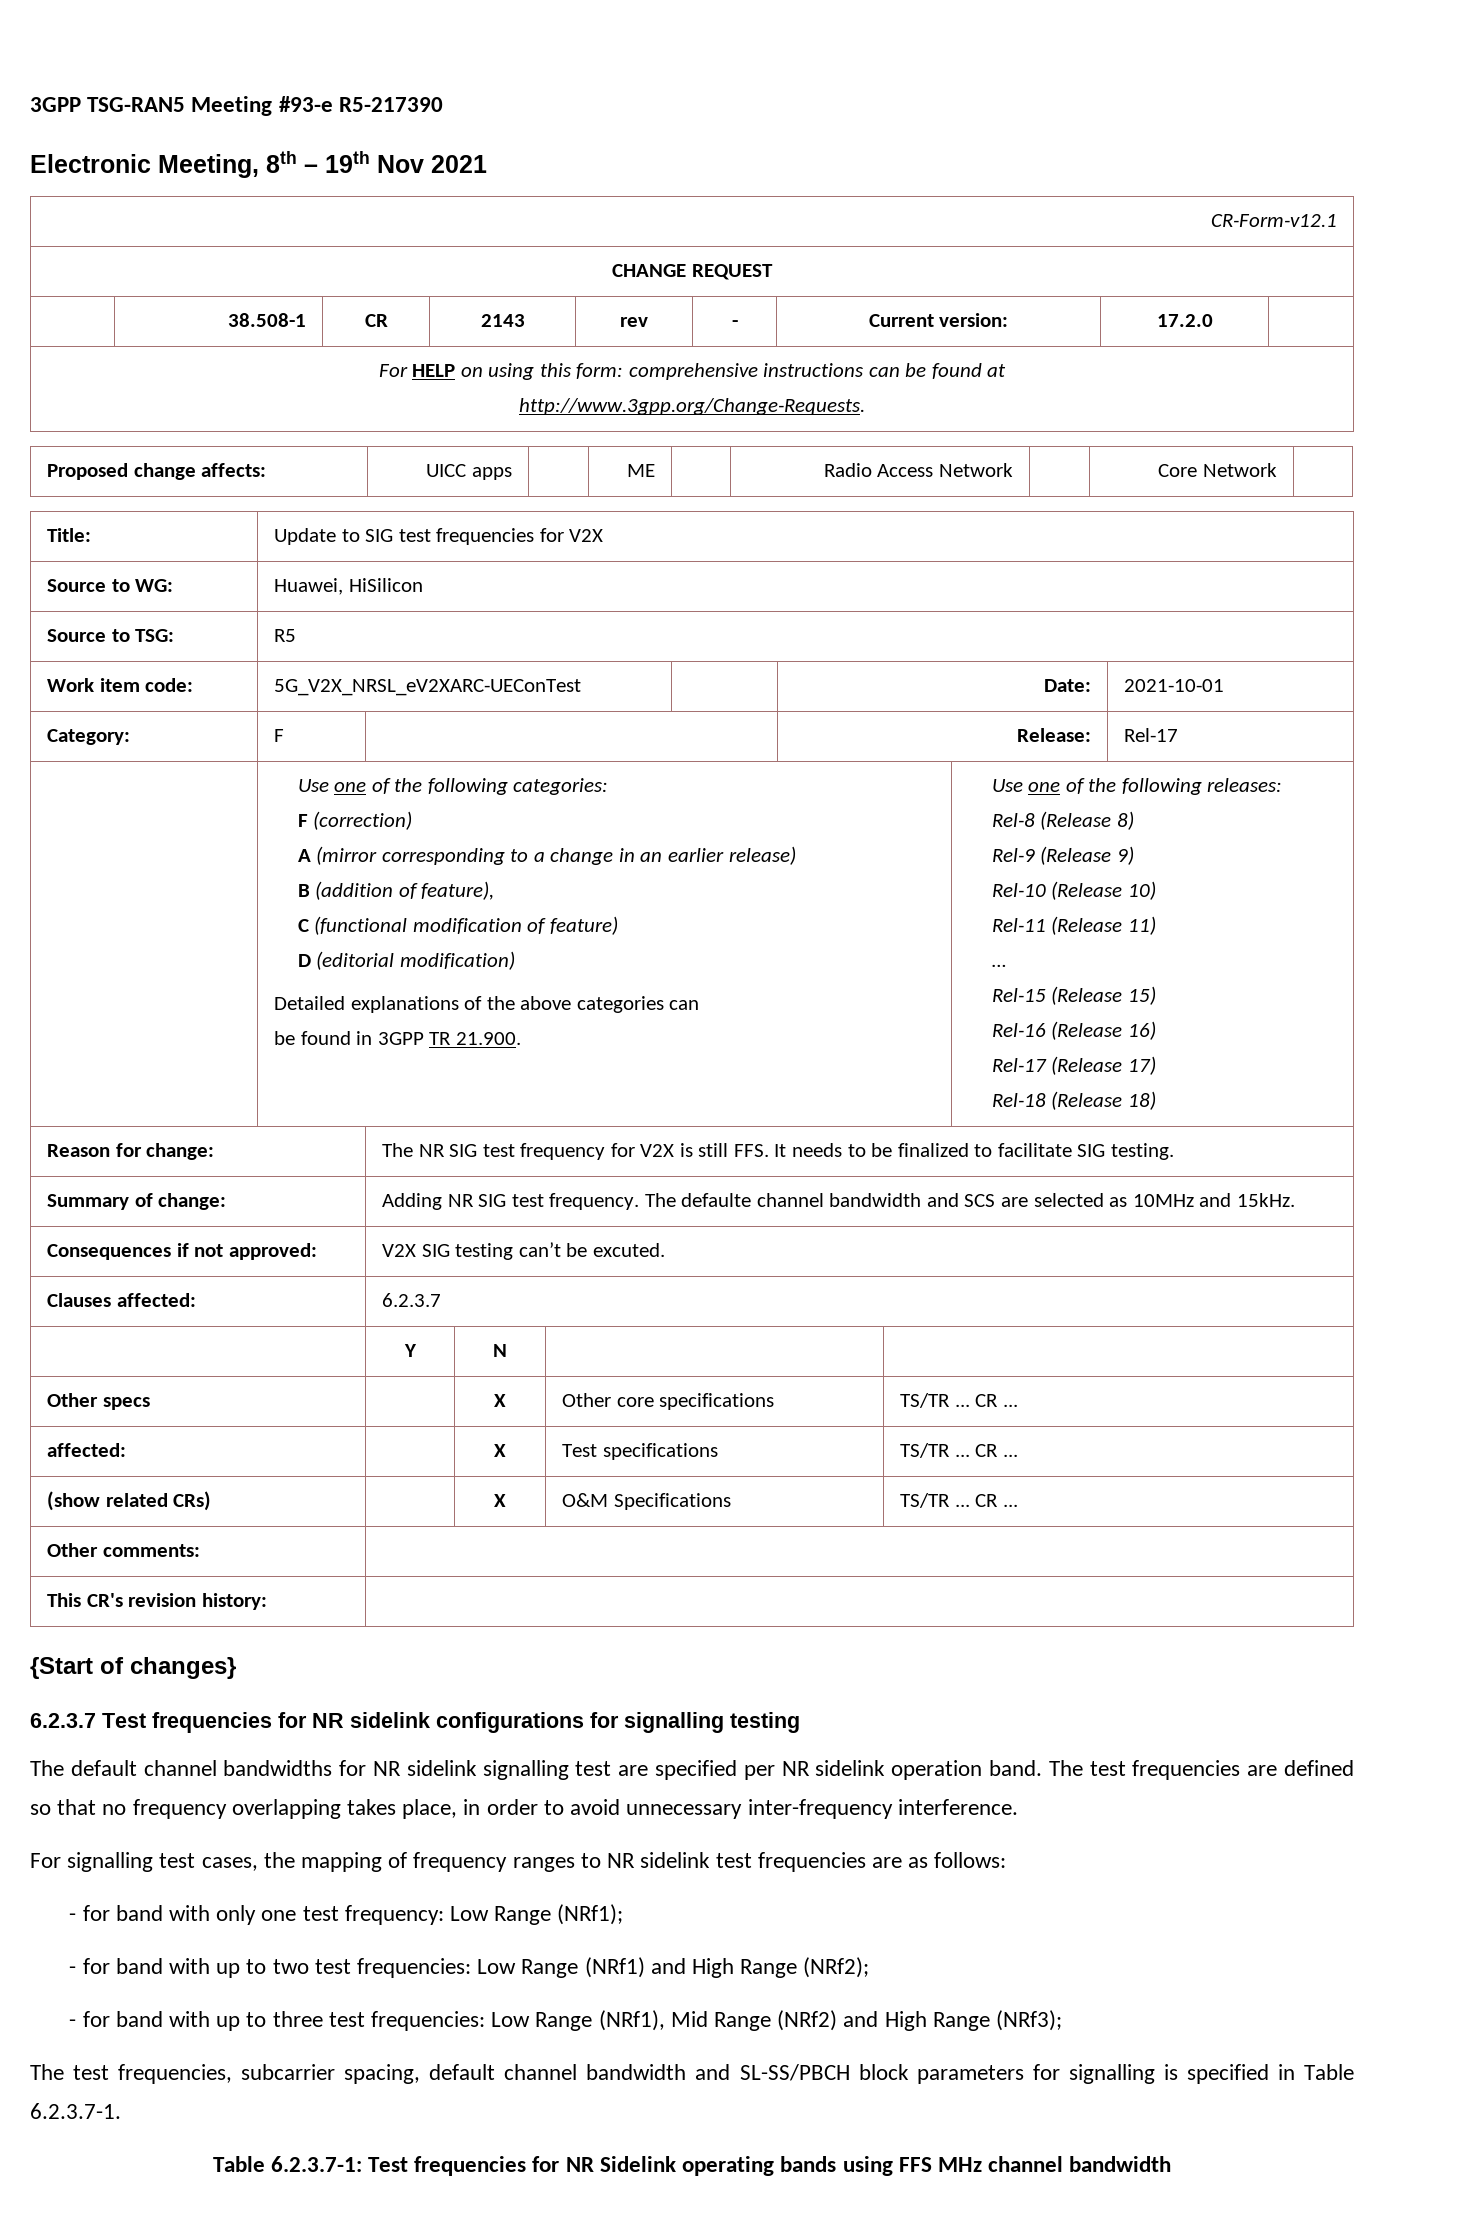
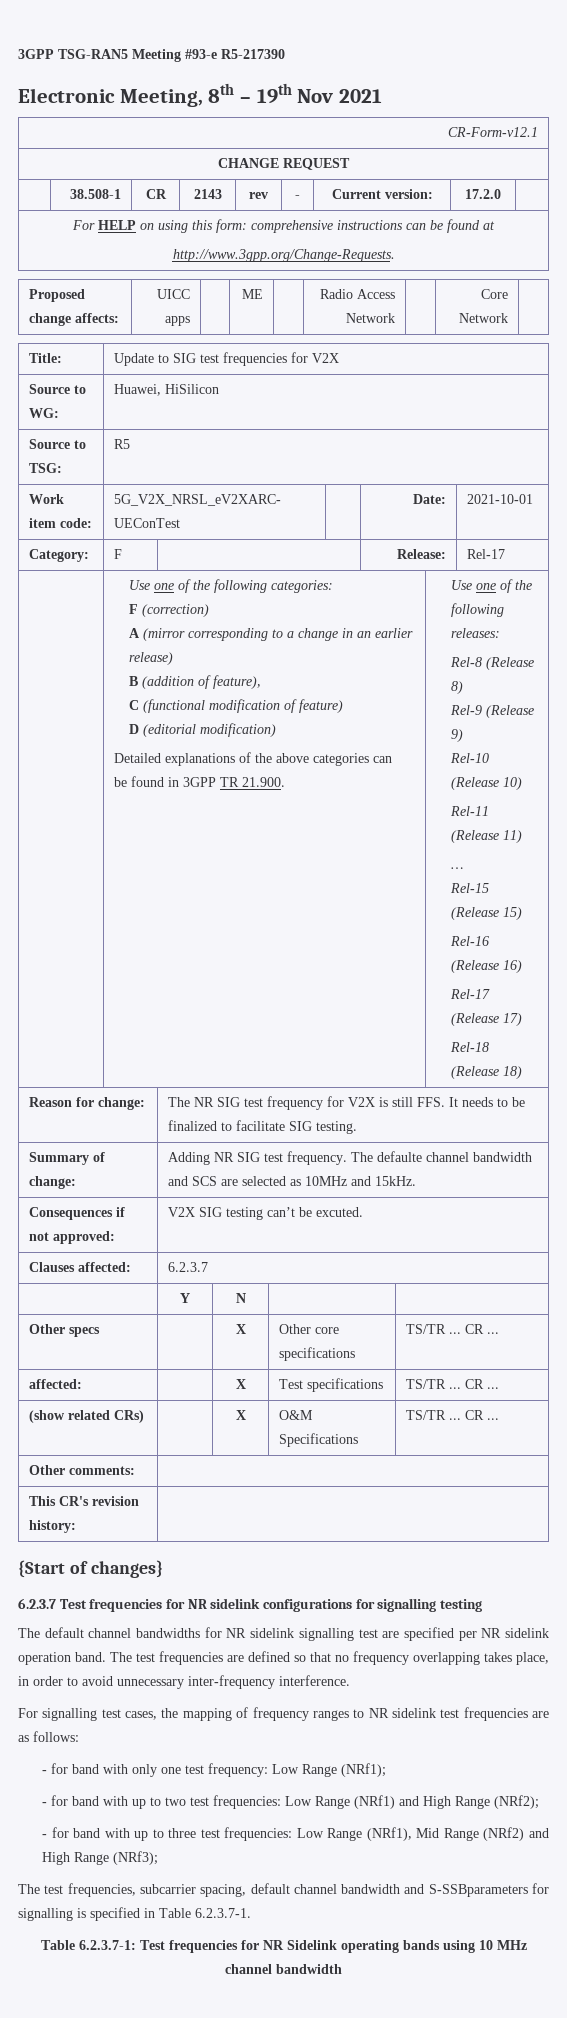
[739,2064,1024,2084] SL-SS/PBCH block parameters -> [428,1884,528,1897] S-SSBparameters
[898,2157,932,2172] FFS -> [478,1940,493,1950] 10

